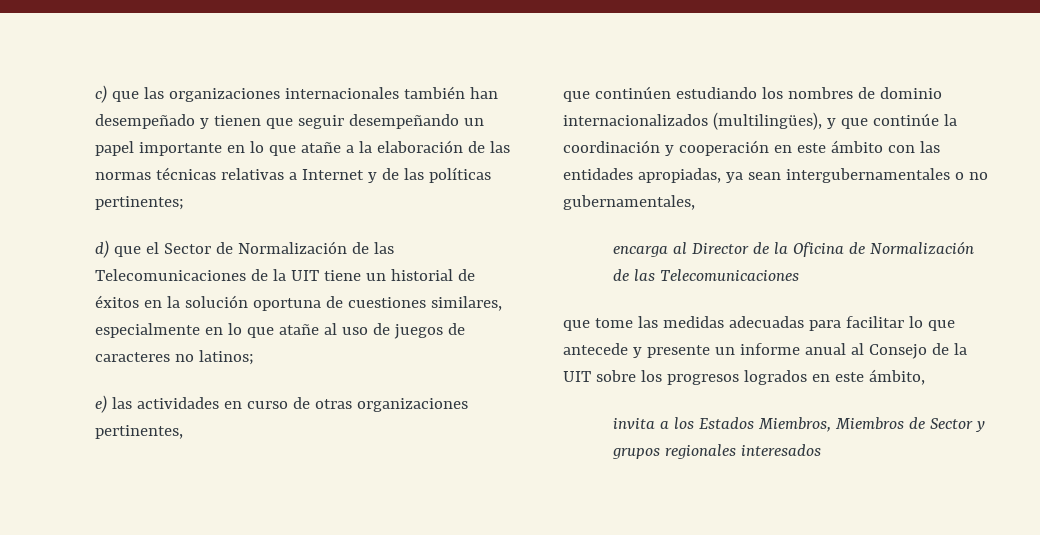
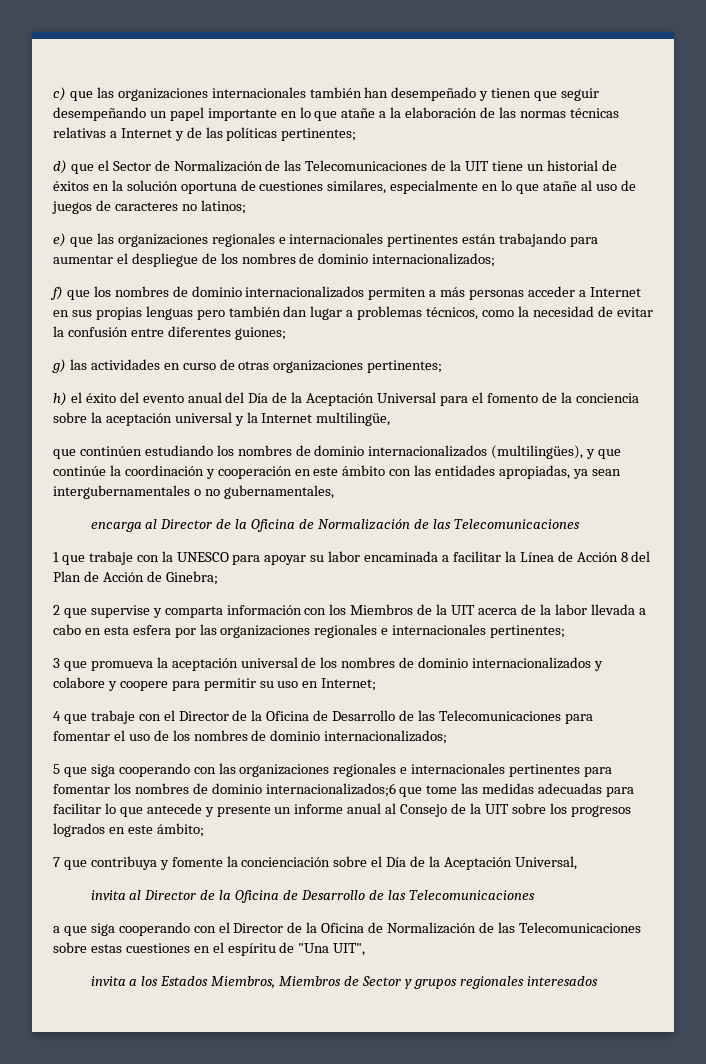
(107, 404) none -> [69,233,599,247] [53,253,496,267] [50,286,641,300] [53,306,653,320] [53,326,286,340] [52,359,66,373] que las organizaciones regionales e internacionales pertinentes están trabajando para aumentar el despliegue de los nombres de dominio internacionalizados; // f) que los nombres de dominio internacionalizados permiten a más personas acceder a Internet en sus propias lenguas pero también dan lugar a problemas técnicos, como la necesidad de evitar la confusión entre diferentes guiones; // g)
[95,425,183,439] pertinentes, -> [367,360,443,373] [53,392,639,406] [53,412,391,426] pertinentes; // h) el éxito del evento anual del Día de la Aceptación Universal para el fomento de la conciencia sobre la aceptación universal y la Internet multilingüe,
(800, 275) none -> [53,551,651,565] [53,571,218,585] [53,604,646,618] [53,624,566,638] [53,657,603,671] [53,677,377,691] [53,710,593,724] [53,730,448,744] [53,763,613,777] [53,783,396,797] 1 que trabaje con la UNESCO para apoyar su labor encaminada a facilitar la Línea de Acción 8 del Plan de Acción de Ginebra; // 2 que supervise y comparta información con los Miembros de la UIT acerca de la labor llevada a cabo en esta esfera por las organizaciones regionales e internacionales pertinentes; // 3 que promueva la aceptación universal de los nombres de dominio internacionalizados y colabore y coopere para permitir su uso en Internet; // 4 que trabaje con el Director de la Oficina de Desarrollo de las Telecomunicaciones para fomentar el uso de los nombres de dominio internacionalizados; // 5 que siga cooperando con las organizaciones regionales e internacionales pertinentes para fomentar los nombres de dominio internacionalizados;6
[868,369,925,385] ámbito, -> [156,823,204,837] [53,856,577,870] [90,890,535,903] [53,922,641,936] [53,942,366,956] ámbito; // 7 que contribuya y fomente la concienciación sobre el Día de la Aceptación Universal, // invita al Director de la Oficina de Desarrollo de las Telecomunicaciones // a que siga cooperando con el Director de la Oficina de Normalización de las Telecomunicaciones sobre estas cuestiones en el espíritu de "Una UIT",

